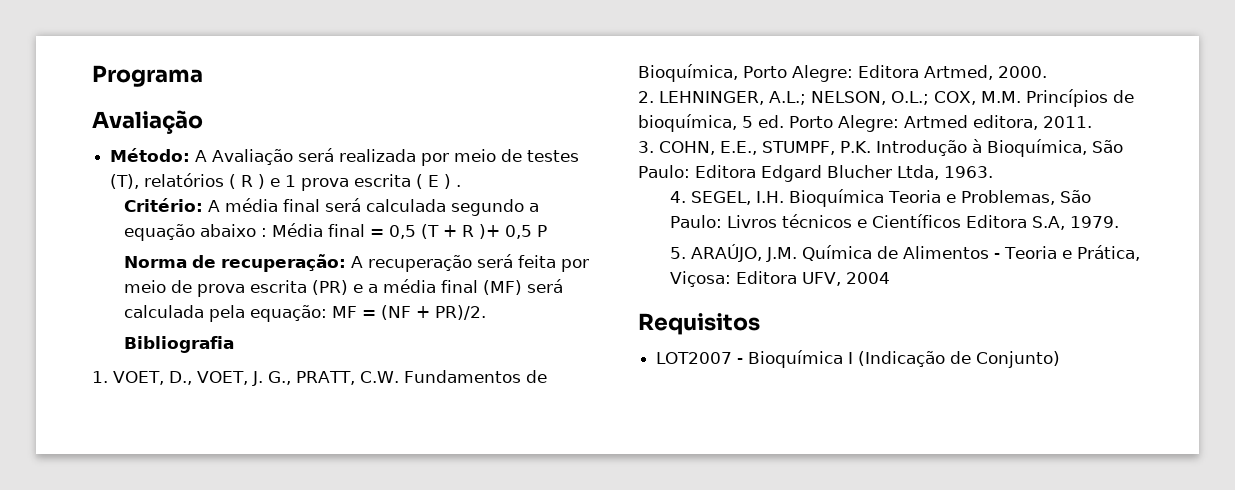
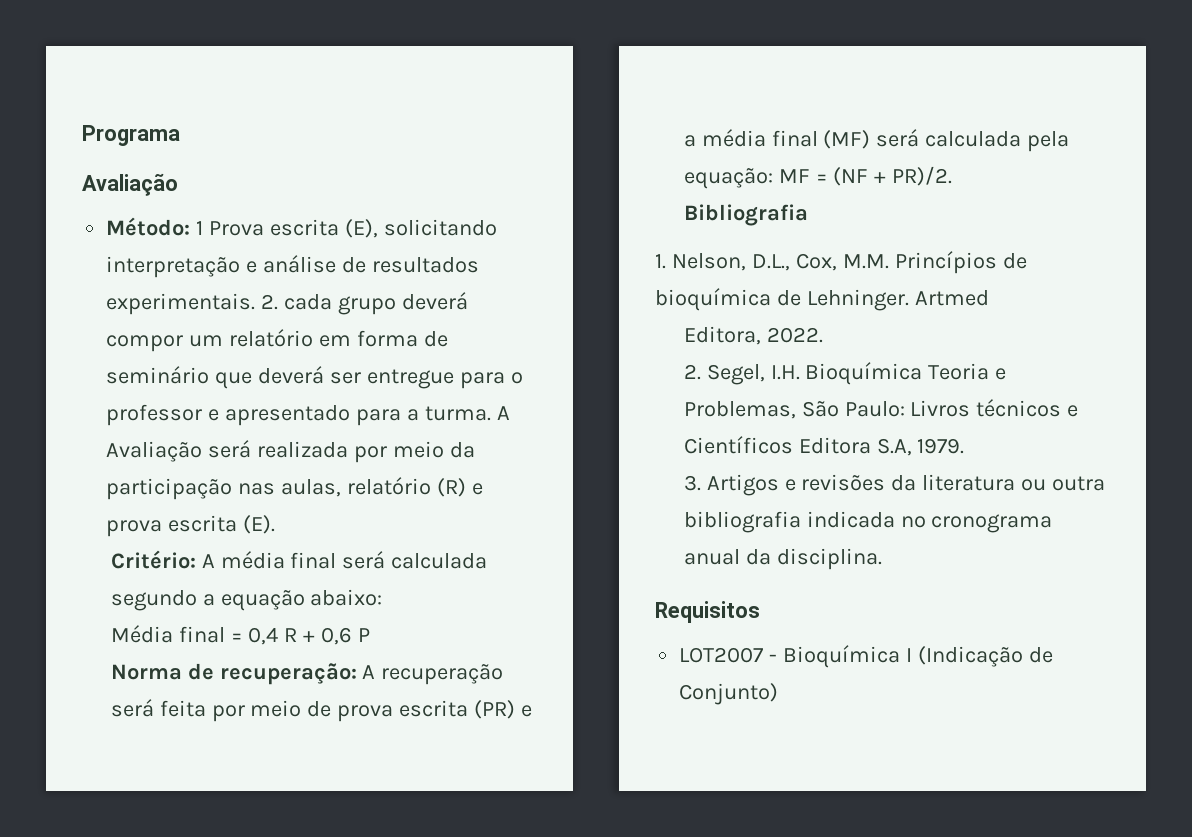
(191, 155) none -> [196,219,497,238] [106,255,479,278] [106,292,468,315] [106,329,448,352] [106,366,523,389] [106,404,491,426] 1 Prova escrita (E), solicitando interpretação e análise de resultados experimentais. 2. cada grupo deverá compor um relatório em forma de seminário que deverá ser entregue para o professor e apresentado para a turma.
[501,149,580,162] [110,173,462,191] de testes (T), relatórios ( R ) e 1 prova escrita ( E ) . -> [449,442,475,458] [106,477,483,500] [106,515,276,537] da participação nas aulas, relatório (R) e prova escrita (E).
[199,224,267,237] abaixo : -> [310,589,383,606] abaixo: //
[388,224,532,239] 0,5 (T + R )+ 0,5 -> [248,627,353,645] 0,4 R + 0,6
[113,370,547,386] [638,64,1047,82] [638,89,1134,107] [638,114,1092,132] [638,139,1123,157] [638,165,993,182] [669,191,751,205] VOET, D., VOET, J. G., PRATT, C.W. Fundamentos de Bioquímica, Porto Alegre: Editora Artmed, 2000. // 2. LEHNINGER, A.L.; NELSON, O.L.; COX, M.M. Princípios de bioquímica, 5 ed. Porto Alegre: Artmed editora, 2011. // 3. COHN, E.E., STUMPF, P.K. Introdução à Bioquímica, São Paulo: Editora Edgard Blucher Ltda, 1963. // 4. SEGEL, -> [671,251,1027,274] [655,288,989,311] [683,326,823,345] [683,364,765,385] Nelson, D.L., Cox, M.M. Princípios de bioquímica de Lehninger. Artmed // Editora, 2022. // 2. Segel,
[669,244,1140,262] [669,271,890,287] 5. ARAÚJO, J.M. Química de Alimentos - Teoria e Prática, Viçosa: Editora UFV, 2004 -> [683,474,1106,496] [683,511,1053,533] [683,548,882,570] 3. Artigos e revisões da literatura ou outra bibliografia indicada no cronograma anual da disciplina.

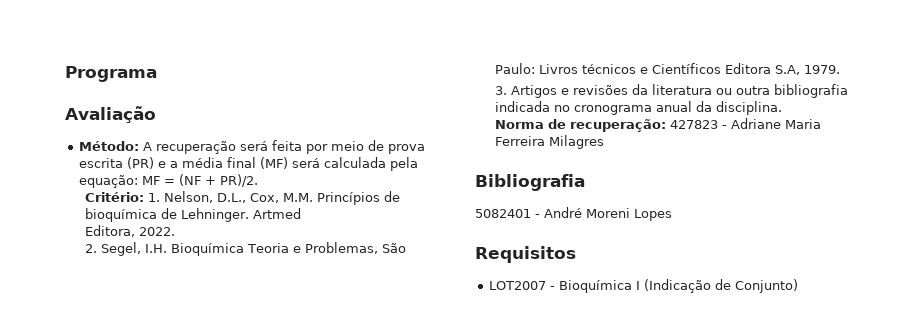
[196,219,497,238] [106,255,479,278] [106,292,468,315] [106,329,448,352] [106,366,523,389] [106,404,510,426] [106,440,475,463] [106,477,483,500] [106,515,276,537] [110,550,488,569] [110,589,383,611] [110,625,371,645] [110,663,357,685] 1 Prova escrita (E), solicitando interpretação e análise de resultados experimentais. 2. cada grupo deverá compor um relatório em forma de seminário que deverá ser entregue para o professor e apresentado para a turma. A Avaliação será realizada por meio da participação nas aulas, relatório (R) e prova escrita (E). // Critério: A média final será calculada segundo a equação abaixo: // Média final = 0,4 R + 0,6 P // Norma de recuperação: -> (139, 146) none
[683,204,808,226] Bibliografia // -> [84,192,144,202] Critério:
(882, 559) none -> [494,118,821,132] [494,135,604,149] [475,174,585,191] [475,207,672,221] // Norma de recuperação: 427823 - Adriane Maria Ferreira Milagres // Bibliografia // 5082401 - André Moreni Lopes

